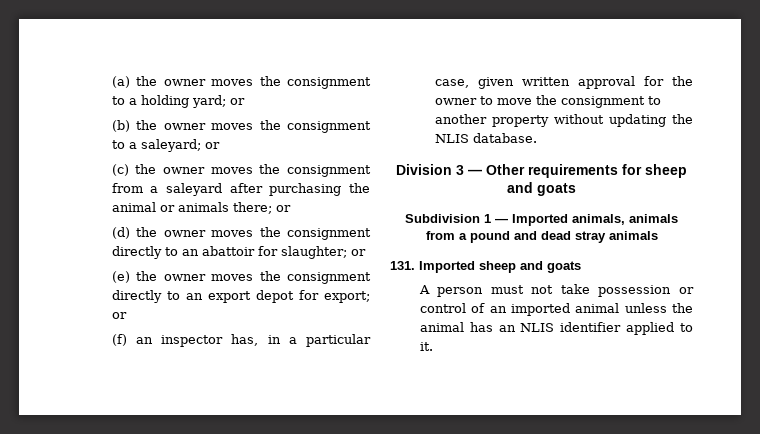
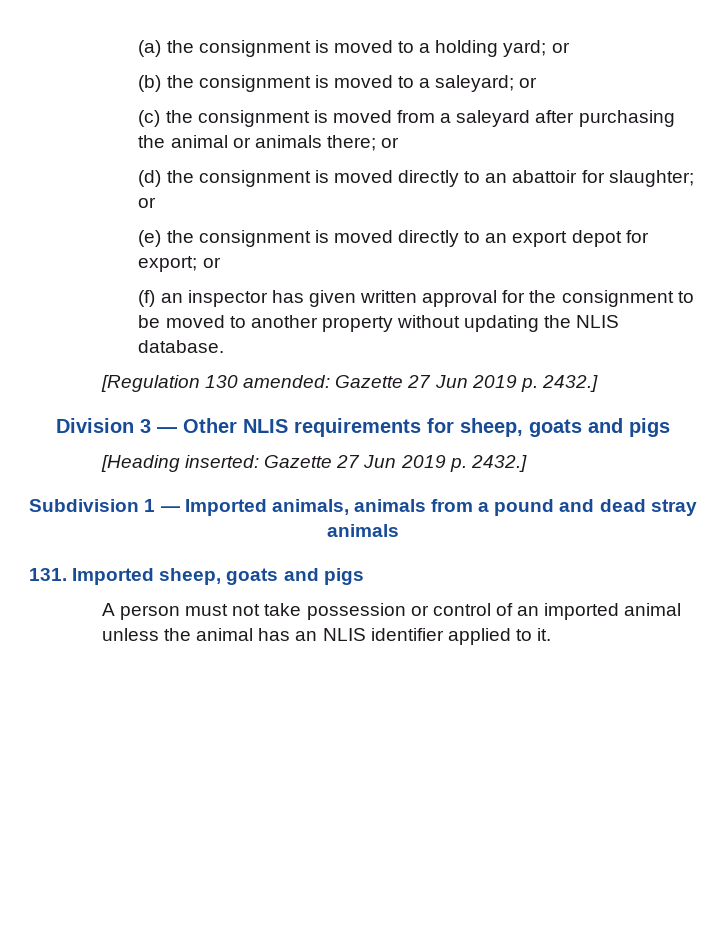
[163,76,371,89] owner moves the consignment -> [198,40,393,57] consignment is moved
[163,120,371,133] owner moves the consignment -> [198,75,393,92] consignment is moved
[163,164,372,177] owner moves the consignment -> [197,110,392,127] consignment is moved
[163,227,371,240] owner moves the consignment -> [198,170,393,187] consignment is moved
[163,271,371,284] owner moves the consignment -> [198,230,393,247] consignment is moved
[231,334,371,347] [434,79,469,88] has, in a particular case, -> [271,290,304,303] has
[434,95,645,108] owner to move the consignment -> [561,290,694,307] [138,315,225,328] consignment to be moved
(537, 138) none -> [100,375,598,392] // [Regulation 130 amended: Gazette 27 Jun 2019 p. 2432.]
(525, 169) none -> [243,419,288,433] NLIS
[645,164,687,178] [507,182,576,196] sheep and goats -> [460,418,670,437] [100,455,527,472] sheep, goats and pigs // [Heading inserted: Gazette 27 Jun 2019 p. 2432.]
[479,261,581,273] sheep and goats -> [159,568,364,585] sheep, goats and pigs

